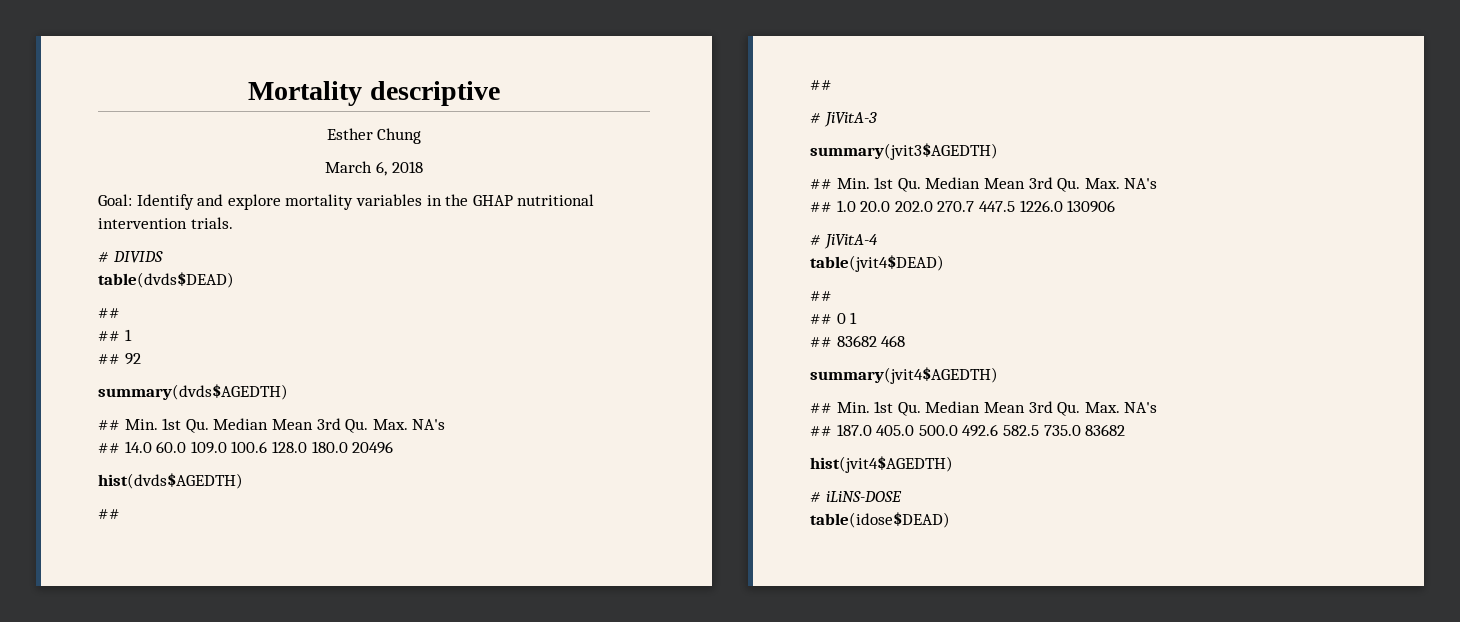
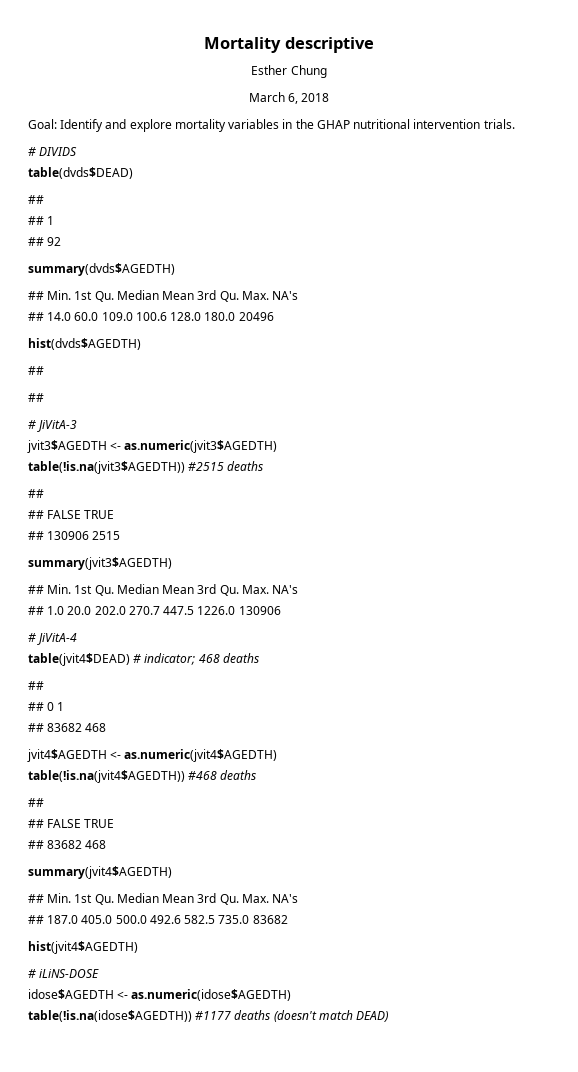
(877, 119) none -> [27,440,278,453] [28,461,264,474] [28,489,44,498] [28,510,115,519] [28,531,121,540] // jvit3$AGEDTH <- as.numeric(jvit3$AGEDTH) // table(!is.na(jvit3$AGEDTH)) #2515 deaths // ## // ## FALSE TRUE // ## 130906 2515
(944, 263) none -> [133,653,259,665] # indicator; 468 deaths
(906, 341) none -> [27,749,278,762] [28,770,257,783] [28,798,44,807] [28,819,115,828] [28,840,107,849] // jvit4$AGEDTH <- as.numeric(jvit4$AGEDTH) // table(!is.na(jvit4$AGEDTH)) #468 deaths // ## // ## FALSE TRUE // ## 83682 468
[810,512,950,528] table(idose$DEAD) -> [28,989,292,1001] [28,1010,389,1022] idose$AGEDTH <- as.numeric(idose$AGEDTH) // table(!is.na(idose$AGEDTH)) #1177 deaths (doesn't match DEAD)

